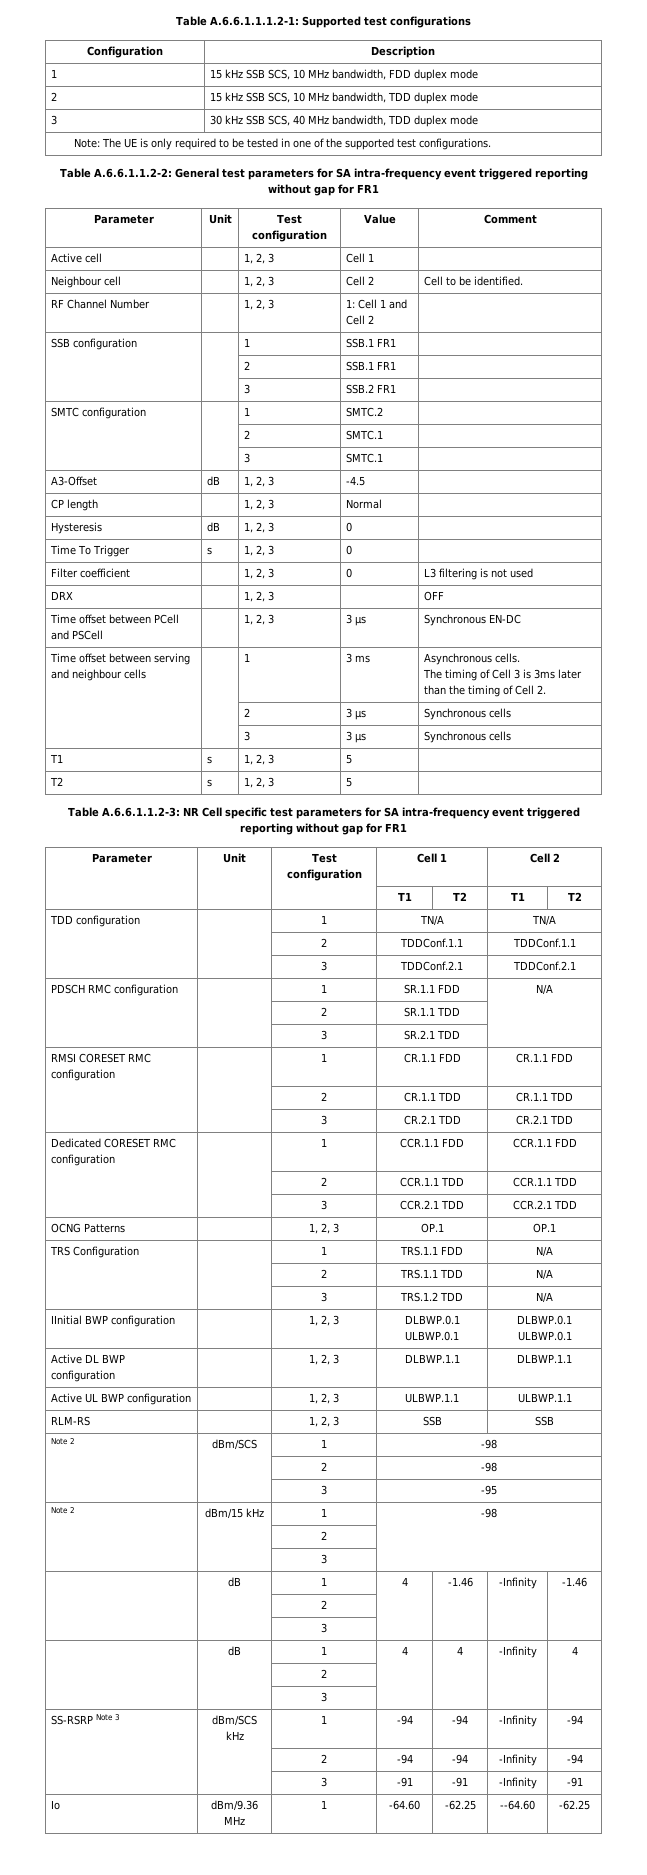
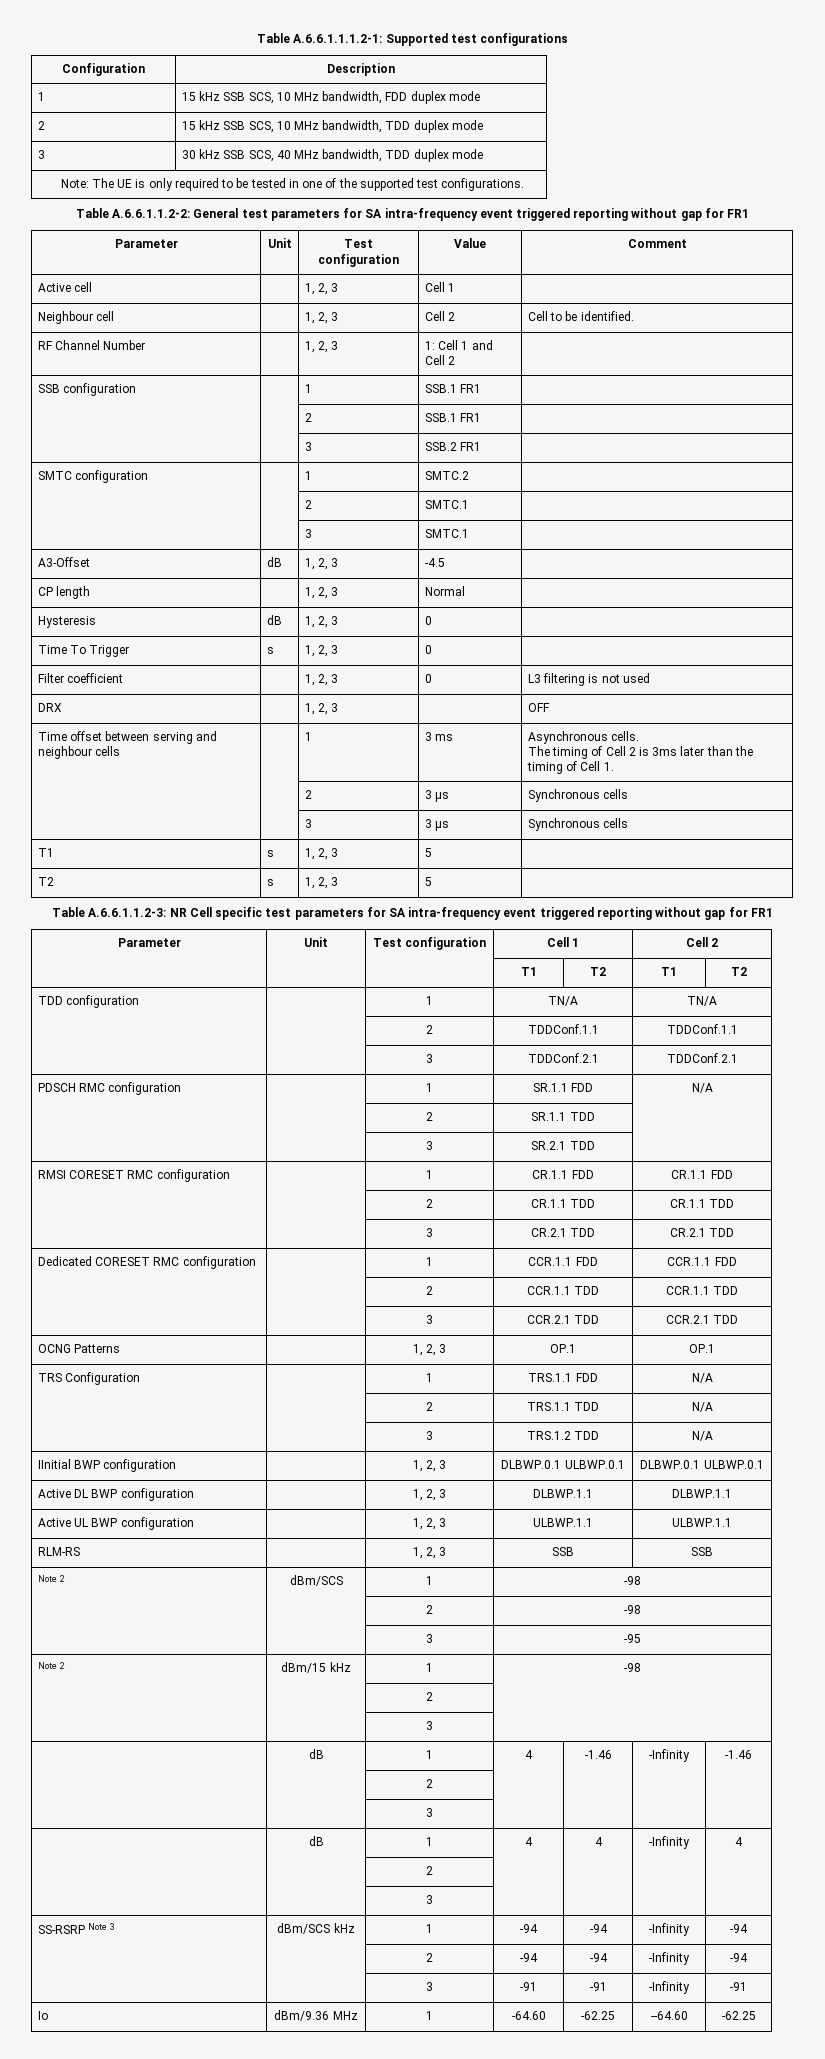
[50,614,180,624] [51,630,104,640] [244,614,275,625] [346,614,367,626] [424,614,522,626] // Time offset between PCell and PSCell | | 1, 2, 3 | 3 μs | Synchronous EN-DC -> (550, 707) none
[514,669,521,679] 3 -> [628,747,636,756] 2
[537,685,547,694] 2. -> [603,762,614,771] 1.

